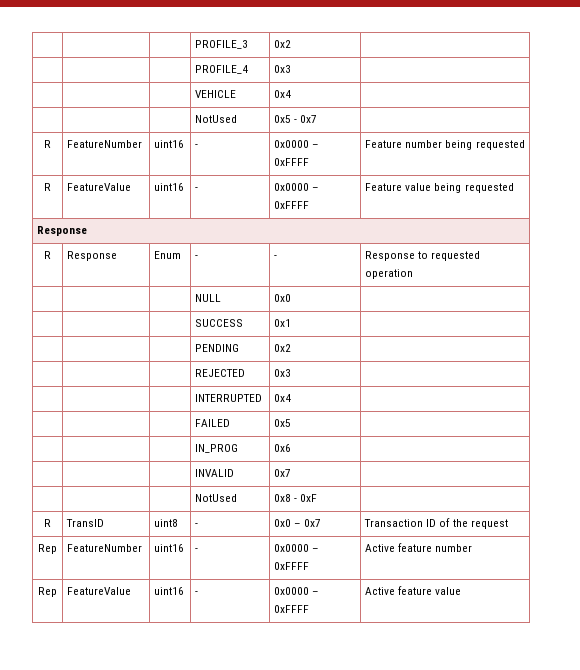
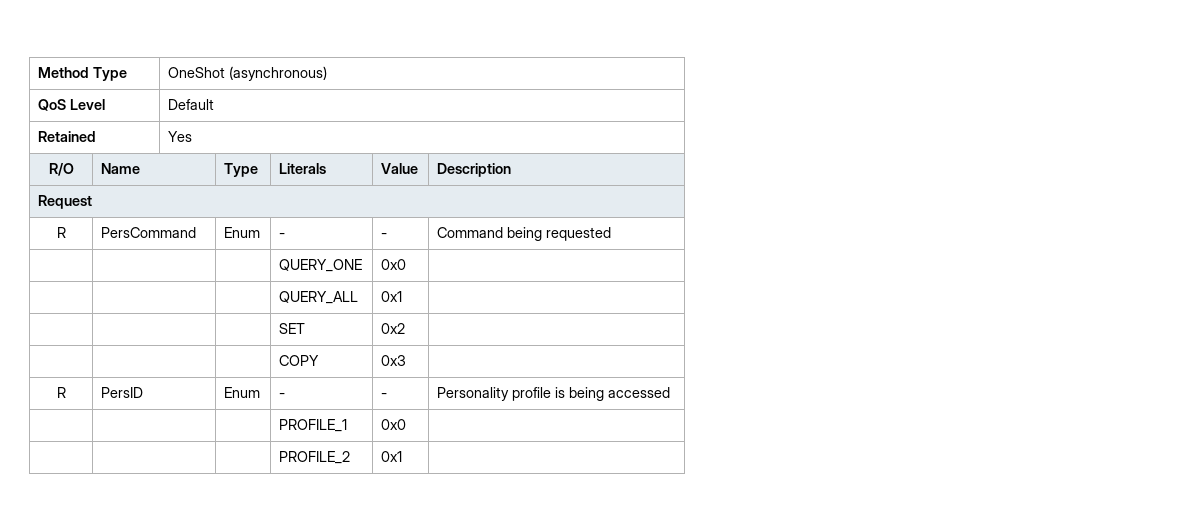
[195,40,249,49] [274,40,292,48] [195,65,249,74] [274,65,292,73] [195,90,237,98] [274,90,292,98] [195,115,238,123] [274,115,318,123] [44,140,51,148] [67,140,143,148] [154,140,185,148] [195,144,199,148] [274,140,320,148] [274,158,310,166] [365,140,525,150] [44,183,51,191] [67,183,132,191] [154,183,185,191] [195,187,199,191] [274,183,320,191] [274,201,310,209] [365,183,514,193] [37,226,88,236] [44,251,51,259] [67,251,118,261] [154,251,182,259] [195,255,199,259] [274,255,278,259] [365,251,481,261] [365,269,414,279] [195,294,222,302] [274,294,292,302] [195,319,244,327] [274,319,292,327] [195,344,240,352] [274,344,292,352] [195,369,246,377] [274,369,292,377] [195,394,263,402] [274,394,292,402] [195,419,231,427] [274,419,292,427] [195,444,239,453] [274,444,292,452] [195,469,235,477] [274,469,292,477] [195,494,238,502] [274,494,318,502] [44,519,51,527] [66,519,105,527] [154,519,179,527] [195,523,199,527] [274,519,322,527] [364,518,508,529] [38,544,57,554] [67,544,143,552] [154,544,185,552] [195,548,199,552] [274,544,320,552] [274,562,310,570] [365,543,473,552] [38,587,57,597] [67,587,132,595] [154,587,185,595] [195,591,199,595] [274,587,320,595] [274,605,310,613] [365,586,462,595] | | | PROFILE_3 | 0x2 | // | | | PROFILE_4 | 0x3 | // | | | VEHICLE | 0x4 | // | | | NotUsed | 0x5 - 0x7 | // R | FeatureNumber | uint16 | - | 0x0000 – 0xFFFF | Feature number being requested // R | FeatureValue | uint16 | - | 0x0000 – 0xFFFF | Feature value being requested // Response // R | Response | Enum | - | - | Response to requested operation // | | | NULL | 0x0 | // | | | SUCCESS | 0x1 | // | | | PENDING | 0x2 | // | | | REJECTED | 0x3 | // | | | INTERRUPTED | 0x4 | // | | | FAILED | 0x5 | // | | | IN_PROG | 0x6 | // | | | INVALID | 0x7 | // | | | NotUsed | 0x8 - 0xF | // R | TransID | uint8 | - | 0x0 – 0x7 | Transaction ID of the request // Rep | FeatureNumber | uint16 | - | 0x0000 – 0xFFFF | Active feature number // Rep | FeatureValue | uint16 | - | 0x0000 – 0xFFFF | Active feature value -> [38,67,128,81] [168,66,328,81] [38,99,106,111] [168,99,215,110] [38,131,97,142] [168,131,193,142] [48,163,74,176] [101,163,141,174] [224,163,259,177] [279,163,327,174] [381,163,419,174] [437,163,512,177] [38,195,93,209] [56,227,66,238] [101,227,197,238] [224,227,261,238] [279,233,286,238] [381,233,388,238] [437,227,612,241] [279,259,363,272] [381,259,407,270] [279,291,359,304] [381,291,403,302] [279,323,306,334] [381,323,406,334] [279,355,320,366] [381,355,407,366] [56,387,66,398] [101,387,144,398] [224,387,261,398] [279,393,286,398] [381,393,388,398] [437,387,671,401] [279,419,348,432] [381,419,407,430] [279,451,351,464] [381,451,403,462] Method Type | OneShot (asynchronous) // QoS Level | Default // Retained | Yes // R/O | Name | Type | Literals | Value | Description // Request // R | PersCommand | Enum | - | - | Command being requested // | | | QUERY_ONE | 0x0 | // | | | QUERY_ALL | 0x1 | // | | | SET | 0x2 | // | | | COPY | 0x3 | // R | PersID | Enum | - | - | Personality profile is being accessed // | | | PROFILE_1 | 0x0 | // | | | PROFILE_2 | 0x1 |

